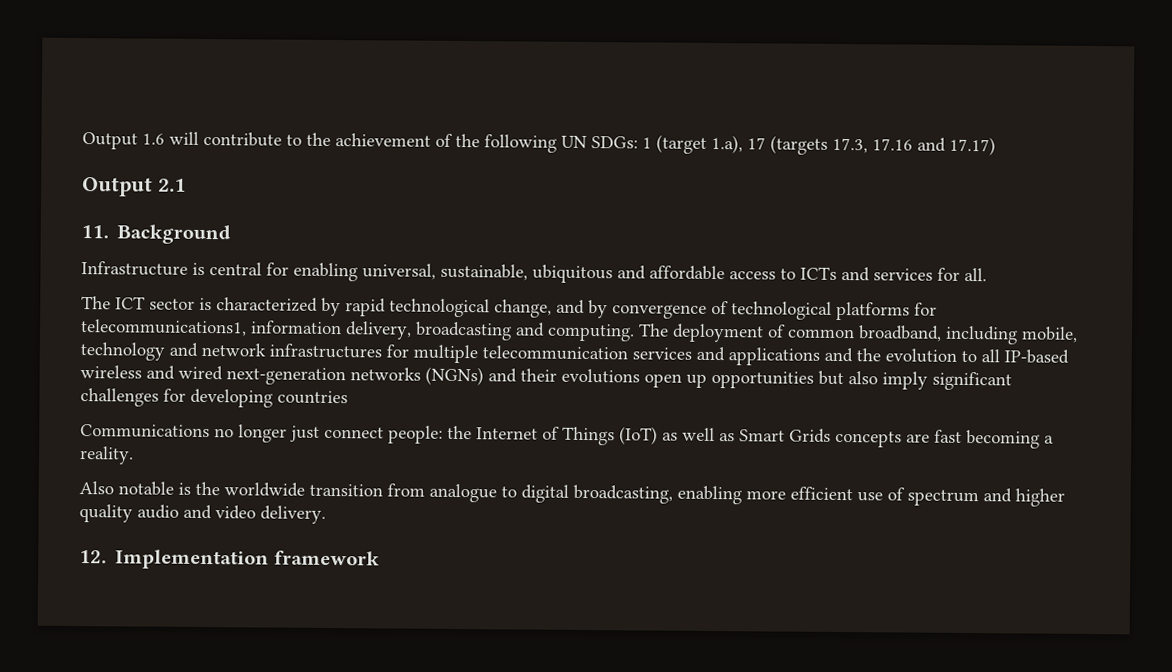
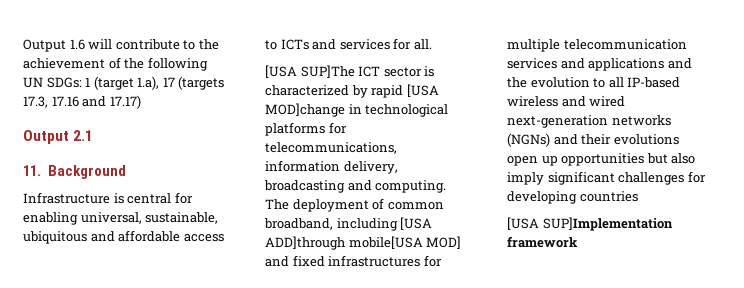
[81,296,111,310] The -> [265,65,355,78] [USA SUP]The
[389,298,729,319] technological change, and by convergence of -> [406,84,439,97] [265,103,362,117] [USA MOD]change in
[80,319,247,337] telecommunications1, -> [265,142,397,154] telecommunications,
[1021,326,1078,343] [80,342,266,361] mobile, technology and network -> [400,217,433,230] [265,236,462,250] [265,255,325,267] [USA ADD]through mobile[USA MOD] and fixed
[80,424,1054,449] [79,446,134,465] [79,481,1065,507] [79,504,326,524] [79,549,270,570] Communications no longer just connect people: the Internet of Things (IoT) as well as Smart Grids concepts are fast becoming a reality. // Also notable is the worldwide transition from analogue to digital broadcasting, enabling more efficient use of spectrum and higher quality audio and video delivery. // 12. Implementation -> [507,217,673,231] [USA SUP]Implementation

